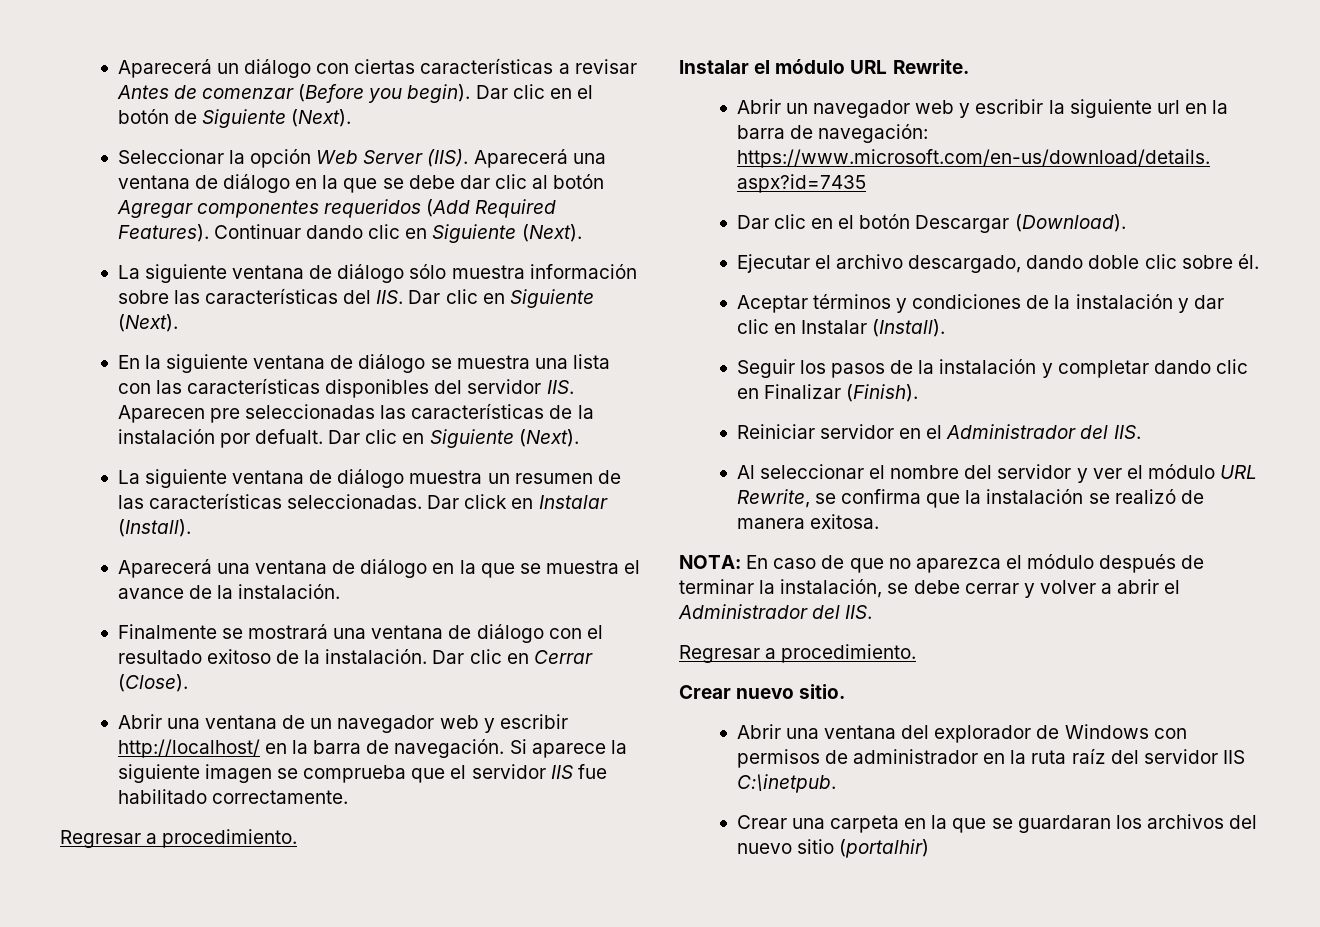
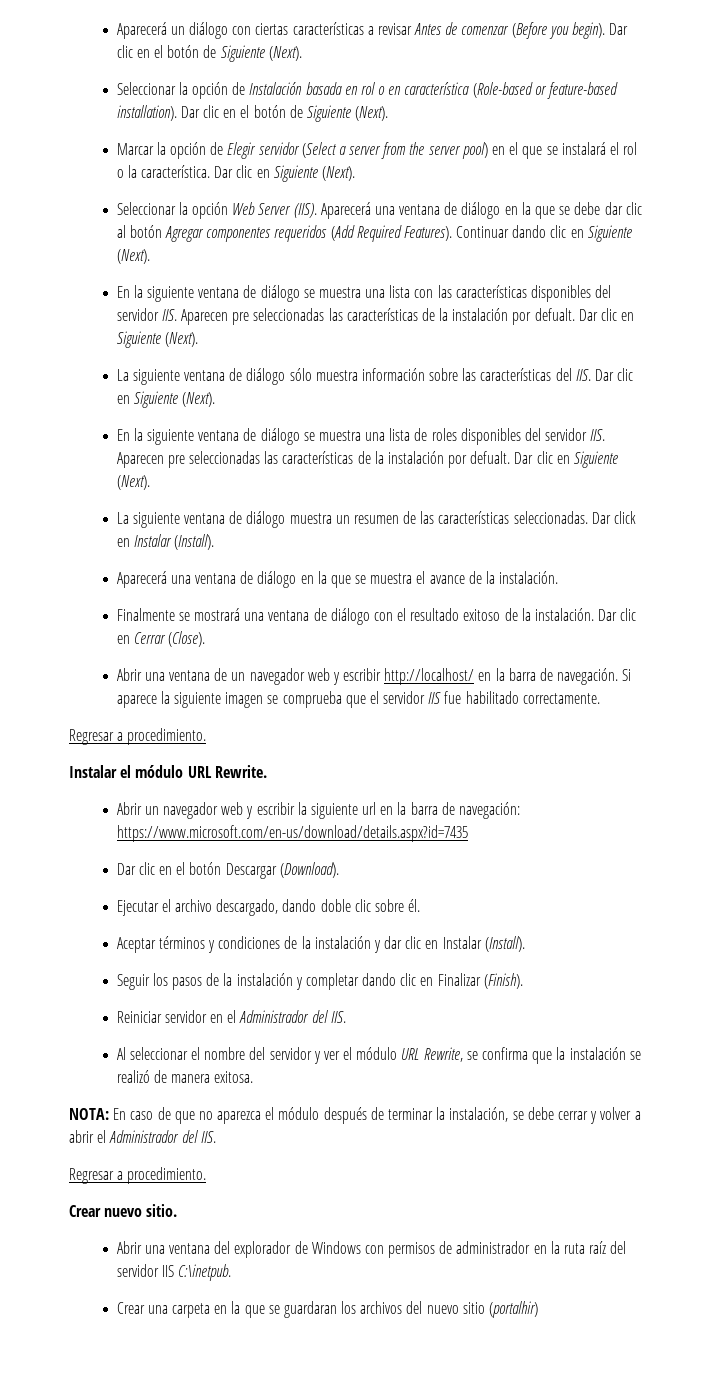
(352, 118) none -> [116,82,618,99] [116,105,389,122] [116,142,638,159] [116,165,355,182] // Seleccionar la opción de Instalación basada en rol o en característica (Role-based or feature-based installation). Dar clic en el botón de Siguiente (Next). // Marcar la opción de Elegir servidor (Select a server from the server pool) en el que se instalará el rol o la característica. Dar clic en Siguiente (Next).
(582, 233) none -> [116,285,612,302] [116,308,635,325] [116,331,198,348] // En la siguiente ventana de diálogo se muestra una lista con las características disponibles del servidor IIS. Aparecen pre seleccionadas las características de la instalación por defualt. Dar clic en Siguiente (Next).
[117,378,320,394] con las características -> [414,428,457,441] de roles

